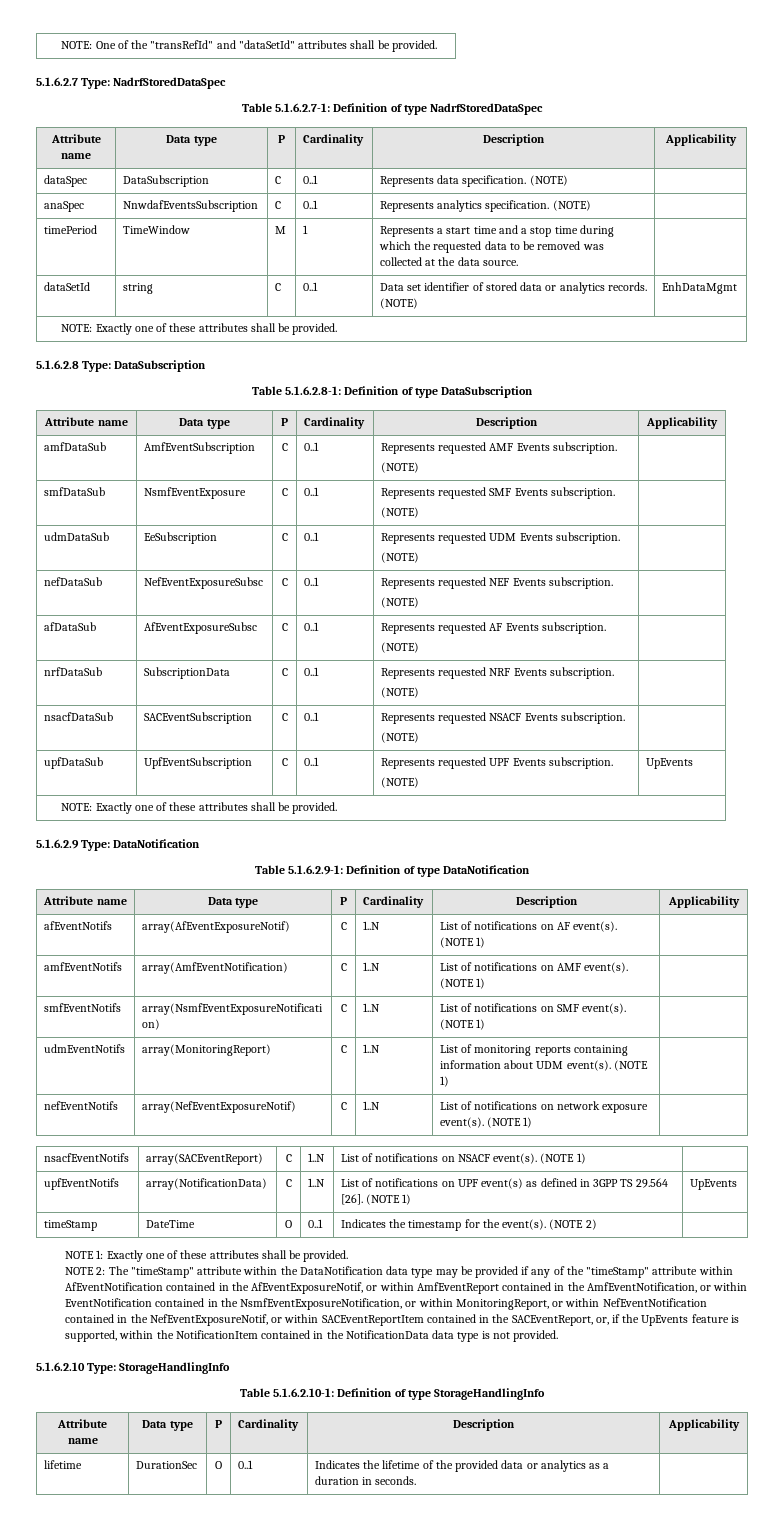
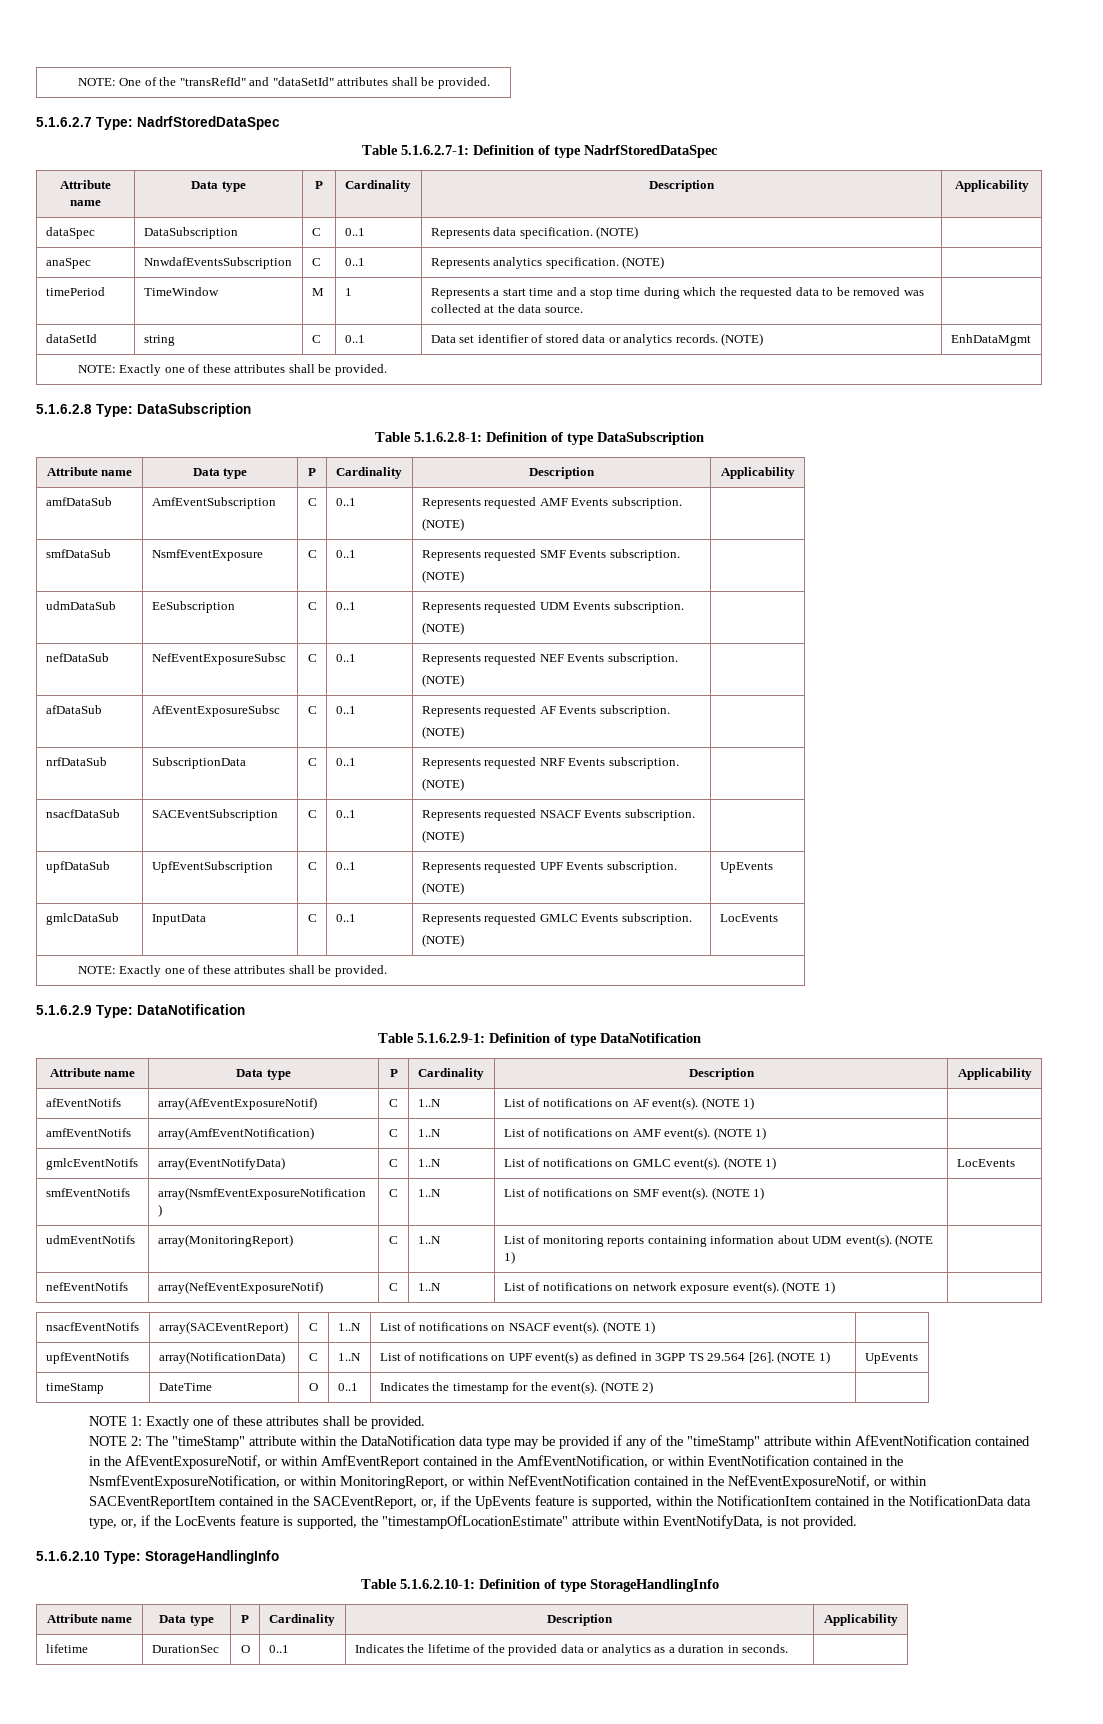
(694, 763) none -> [45,913,119,925] [151,914,206,925] [307,914,317,922] [335,914,356,922] [421,913,692,925] [421,934,464,947] [719,914,778,922] // gmlcDataSub | InputData | C | 0..1 | Represents requested GMLC Events subscription. // (NOTE) | LocEvents
(486, 983) none -> [45,1158,138,1170] [157,1157,285,1170] [389,1159,398,1167] [417,1159,441,1167] [503,1157,777,1170] [956,1159,1015,1167] // gmlcEventNotifs | array(EventNotifyData) | C | 1..N | List of notifications on GMLC event(s). (NOTE 1) | LocEvents
[457,1332,480,1342] type -> [89,1515,764,1529] type, or, if the LocEvents feature is supported, the "timestampOfLocationEstimate" attribute within EventNotifyData,

